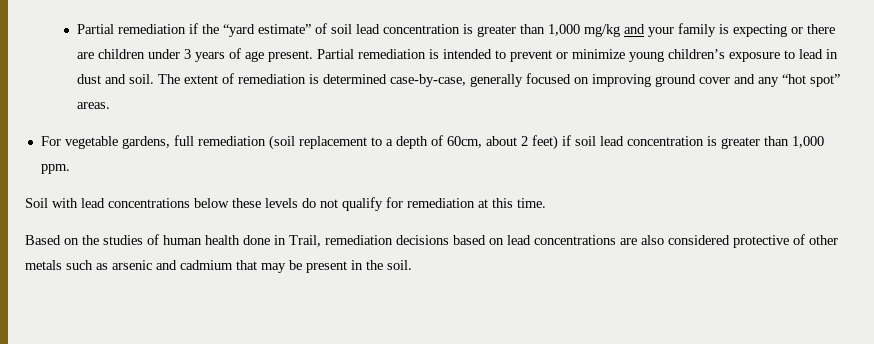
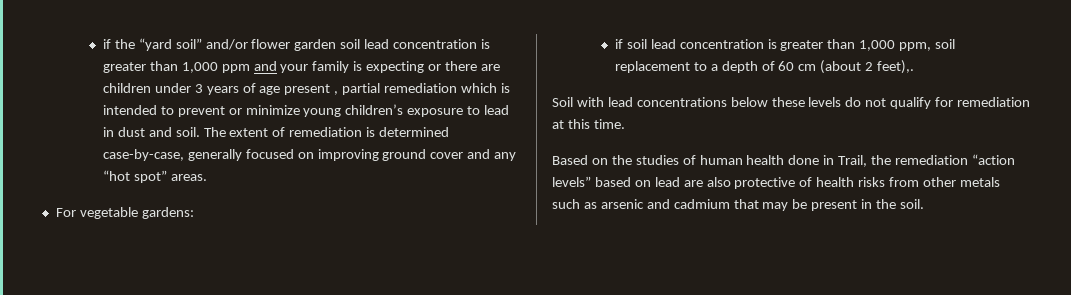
[77,24,187,34] Partial remediation -> (102, 44) none
[258,23,621,37] estimate” of soil lead concentration is greater than 1,000 mg/kg -> [175,38,491,51] [102,61,250,73] soil” and/or flower garden soil lead concentration is greater than 1,000 ppm
[268,49,427,62] present. Partial remediation -> [284,83,498,95] present , partial remediation which
[121,135,558,150] gardens, full remediation (soil replacement to a depth of 60cm, about 2 feet) -> [141,207,194,219] gardens: //
[40,164,70,174] ppm. -> [899,39,956,51] [614,60,915,74] ppm, soil replacement to a depth of 60 cm (about 2 feet),.
[325,235,449,245] remediation decisions -> [871,154,1015,165] [552,176,591,187] the remediation “action levels”
[534,235,616,245] concentrations -> (680, 182) none
[668,235,730,245] considered -> (731, 182) none
(805, 239) none -> [816,177,920,187] health risks from

